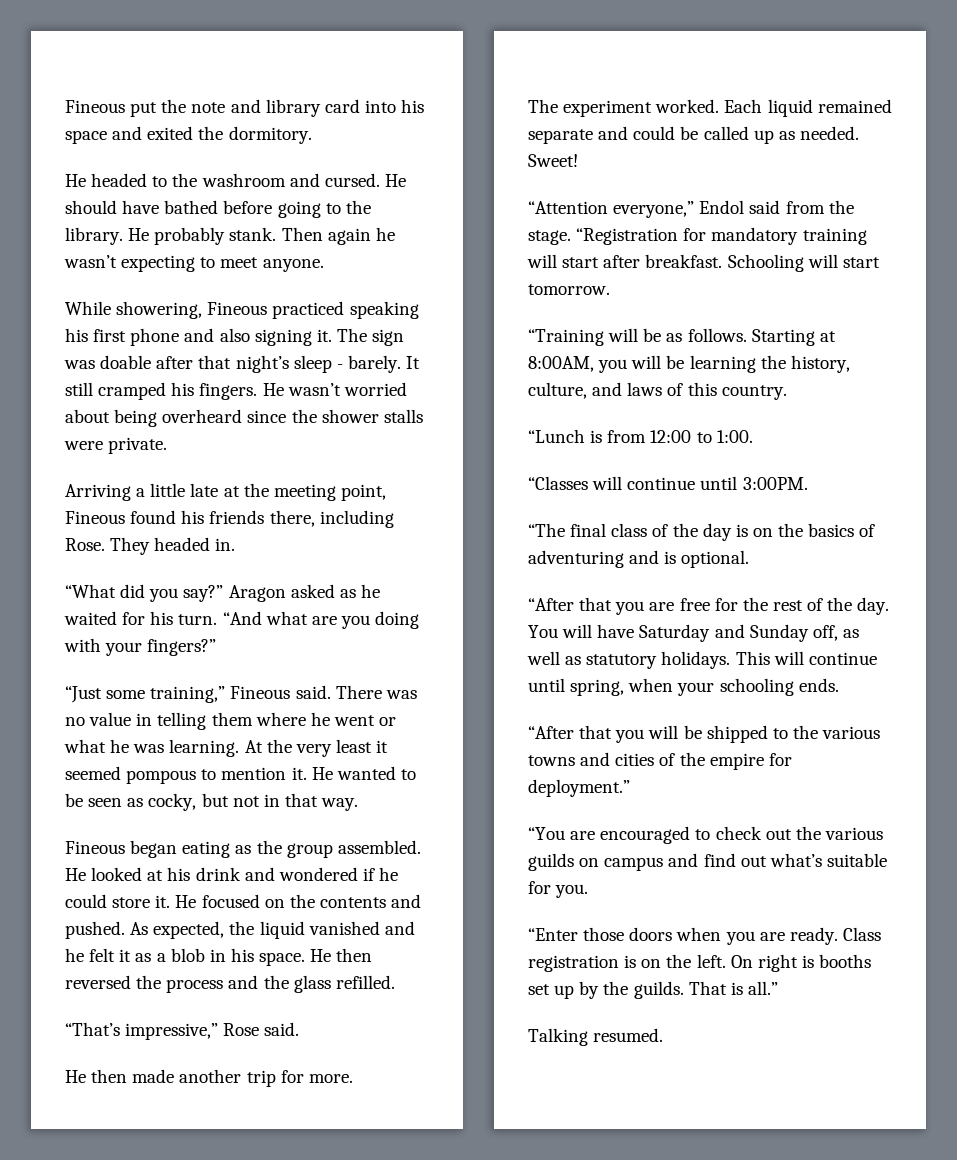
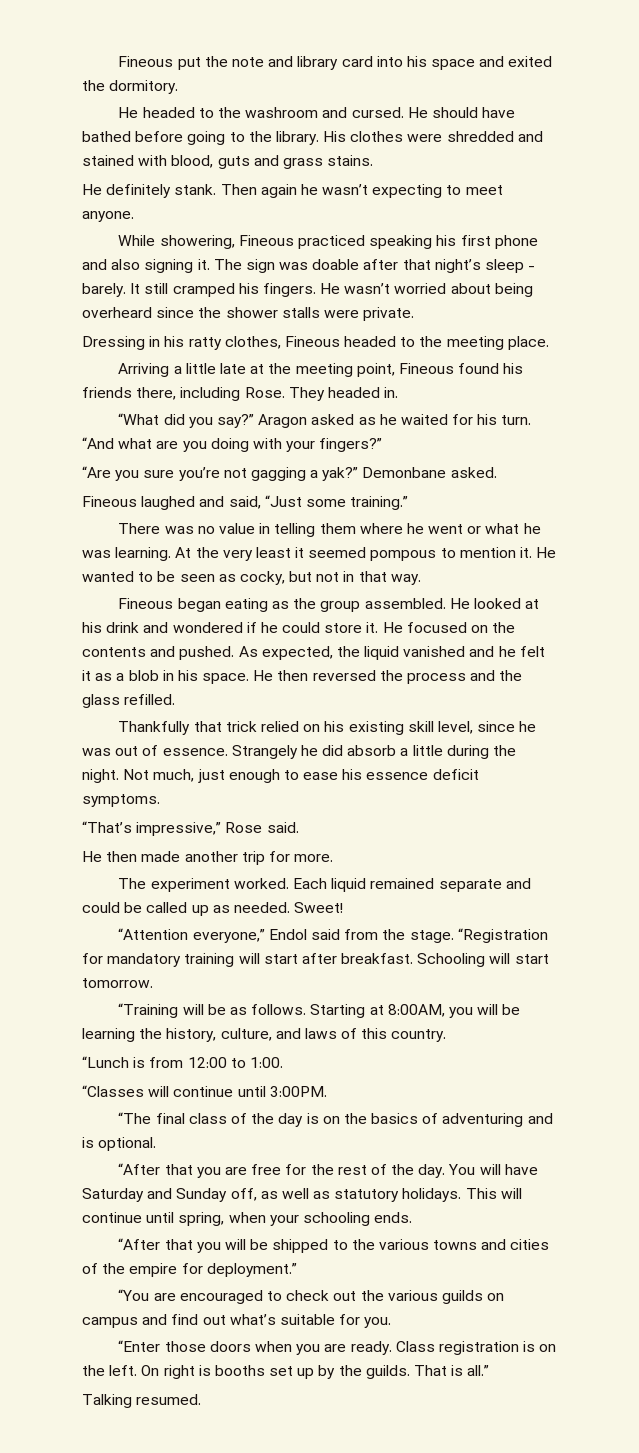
[128,227,226,245] He probably -> [323,131,543,142] [82,155,374,169] [82,184,172,198] His clothes were shredded and stained with blood, guts and grass stains. // He definitely
(168, 445) none -> [82,336,549,350] // Dressing in his ratty clothes, Fineous headed to the meeting place.
[65,685,331,703] “Just some training,” Fineous said. -> [82,466,497,481] [82,495,409,510] “Are you sure you’re not gagging a yak?” Demonbane asked. // Fineous laughed and said, “Just some training.” //
(395, 982) none -> [118,721,537,735] [82,745,517,759] [82,769,479,783] [82,794,160,807] // Thankfully that trick relied on his existing skill level, since he was out of essence. Strangely he did absorb a little during the night. Not much, just enough to ease his essence deficit symptoms.

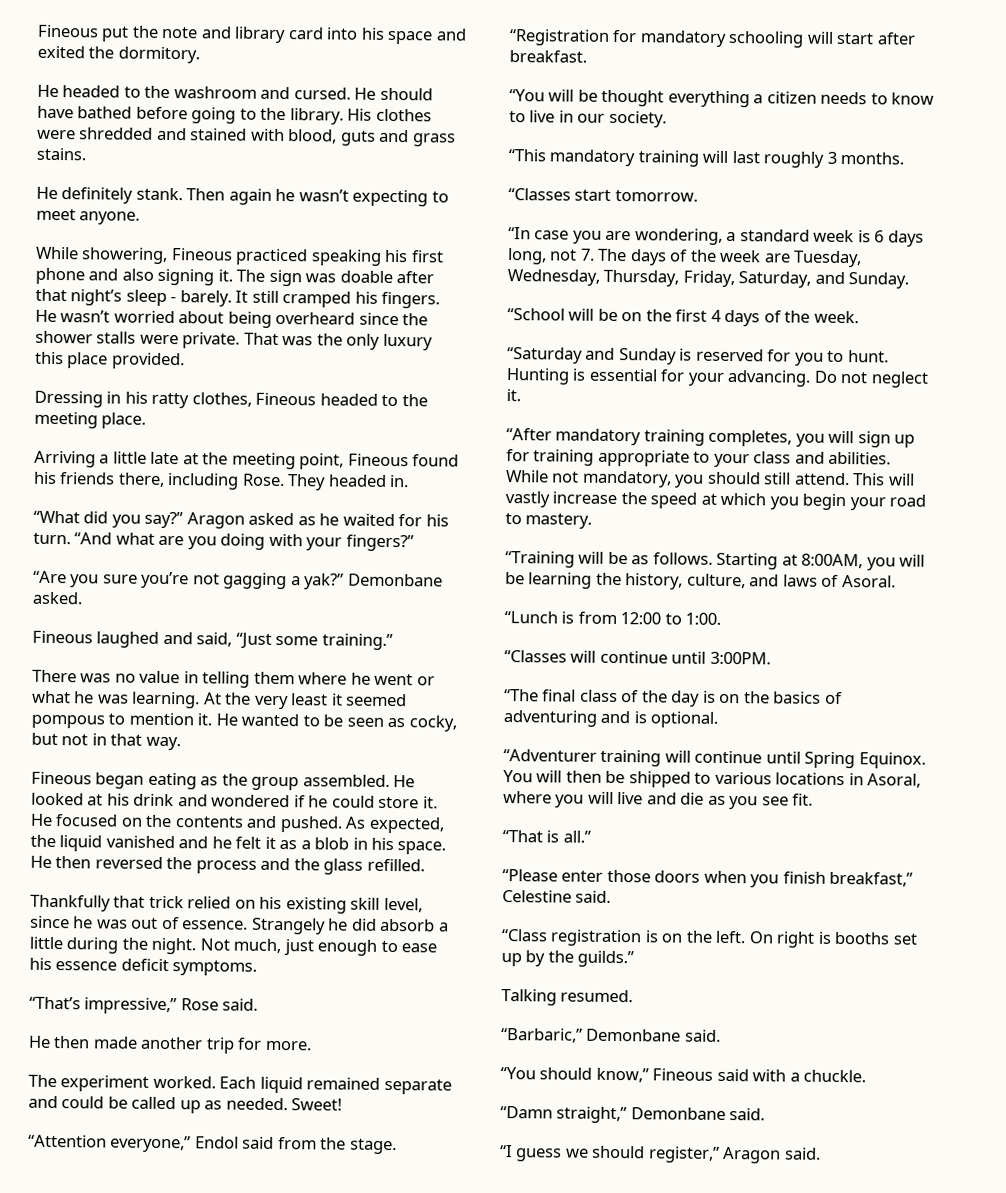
(415, 314) none -> [243,332,433,351] [35,351,185,370] That was the only luxury this place provided.
[184,953,235,967] training -> [728,30,805,48] schooling
[417,953,549,967] [82,978,153,988] Schooling will start tomorrow. -> [509,89,935,108] [509,110,667,128] [508,149,905,168] [508,188,698,202] [508,227,924,247] [507,248,863,268] [507,269,910,289] [507,308,859,327] [507,347,889,366] [506,368,929,388] [506,389,521,402] [506,428,916,448] [506,449,892,468] [506,470,915,488] [505,491,927,511] [505,513,593,529] // “You will be thought everything a citizen needs to know to live in our society. // “This mandatory training will last roughly 3 months. // “Classes start tomorrow. // “In case you are wondering, a standard week is 6 days long, not 7. The days of the week are Tuesday, Wednesday, Thursday, Friday, Saturday, and Sunday. // “School will be on the first 4 days of the week. // “Saturday and Sunday is reserved for you to hunt. Hunting is essential for your advancing. Do not neglect it. // “After mandatory training completes, you will sign up for training appropriate to your class and abilities. While not mandatory, you should still attend. This will vastly increase the speed at which you begin your road to mastery.
[361,1028,447,1042] this country. -> [841,575,896,588] Asoral.
[118,1163,538,1178] [82,1188,522,1202] [82,1212,413,1226] [118,1238,550,1253] [82,1263,297,1277] [118,1289,505,1304] [82,1314,392,1328] [118,1340,435,1355] “After that you are free for the rest of the day. You will have Saturday and Sunday off, as well as statutory holidays. This will continue until spring, when your schooling ends. // “After that you will be shipped to the various towns and cities of the empire for deployment.” // “You are encouraged to check out the various guilds on campus and find out what’s suitable for you. // “Enter those doors when you are ready. Class -> [503,749,926,769] [503,770,922,788] [503,791,814,810] [502,830,591,843] [502,869,914,888] [502,890,612,903] [501,929,548,942] “Adventurer training will continue until Spring Equinox. You will then be shipped to various locations in Asoral, where you will live and die as you see fit. // “That is all.” // “Please enter those doors when you finish breakfast,” Celestine said. // “Class
[365,1365,490,1379] [82,1394,202,1408] guilds. That is all.” // Talking resumed. -> [577,950,635,968] [501,989,634,1006] [501,1028,721,1043] [500,1066,867,1083] [500,1105,766,1124] [500,1144,821,1164] guilds.” // Talking resumed. // “Barbaric,” Demonbane said. // “You should know,” Fineous said with a chuckle. // “Damn straight,” Demonbane said. // “I guess we should register,” Aragon said.

